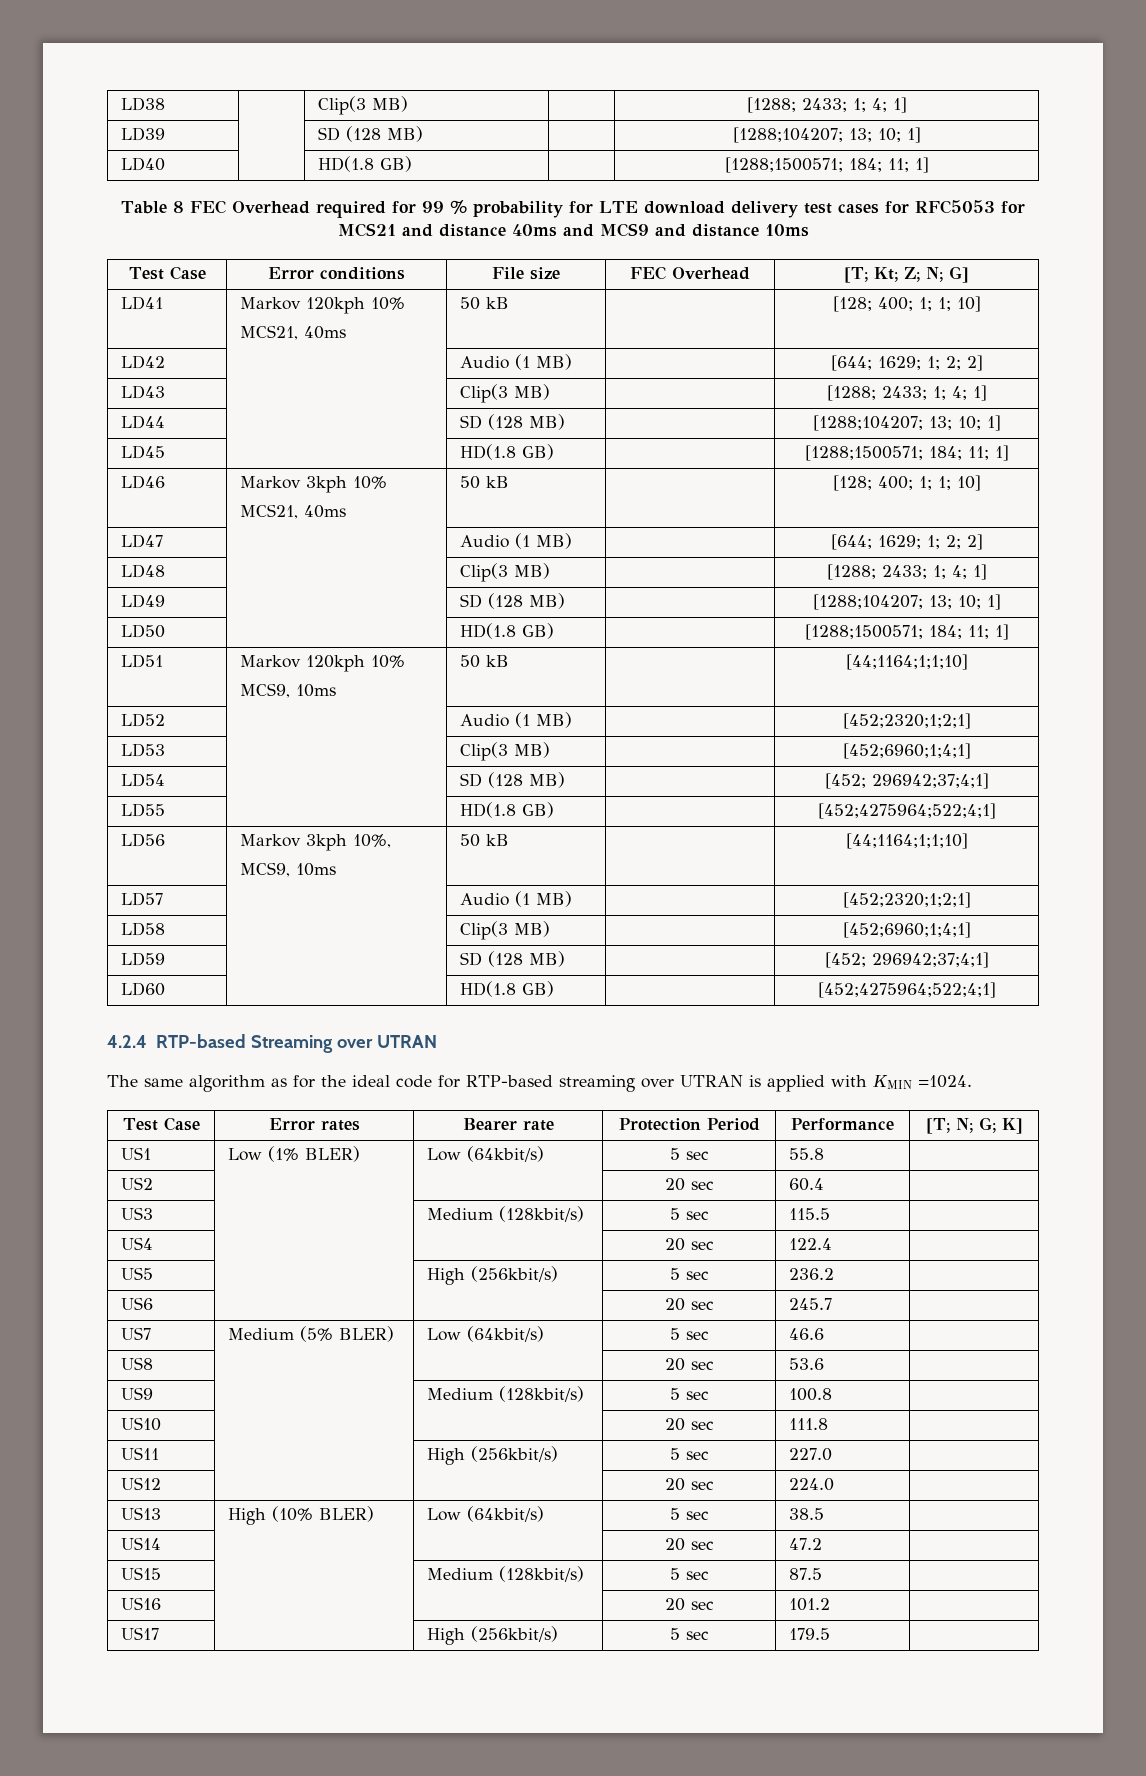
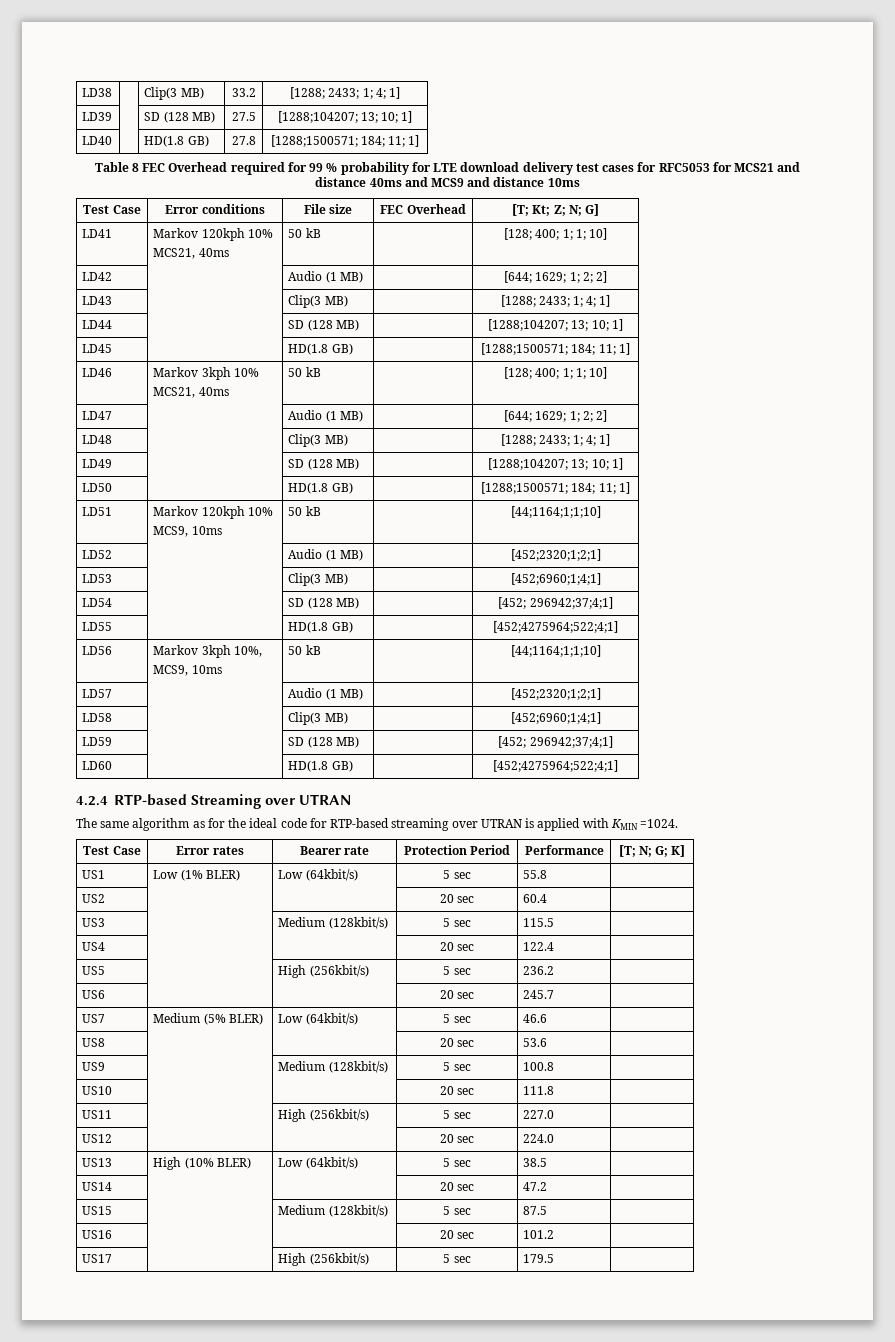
(408, 104) none -> [231,88,256,97] 33.2
(423, 134) none -> [231,112,256,121] 27.5
(412, 164) none -> [231,136,256,145] 27.8

